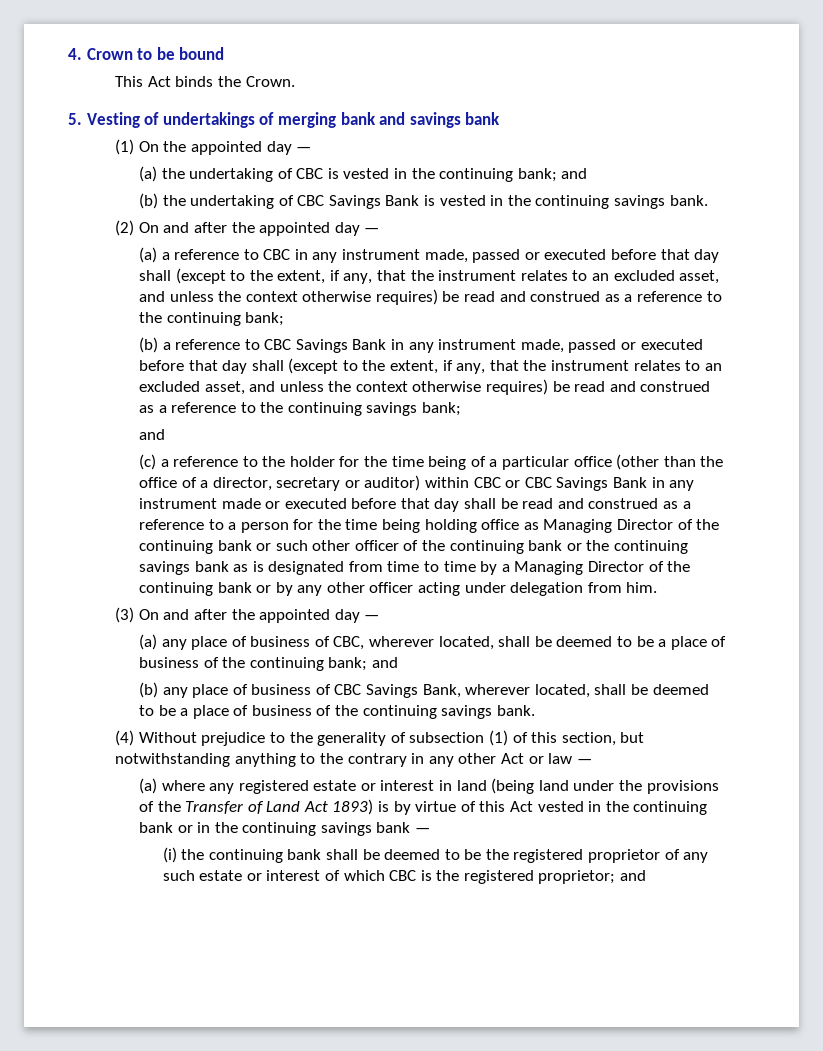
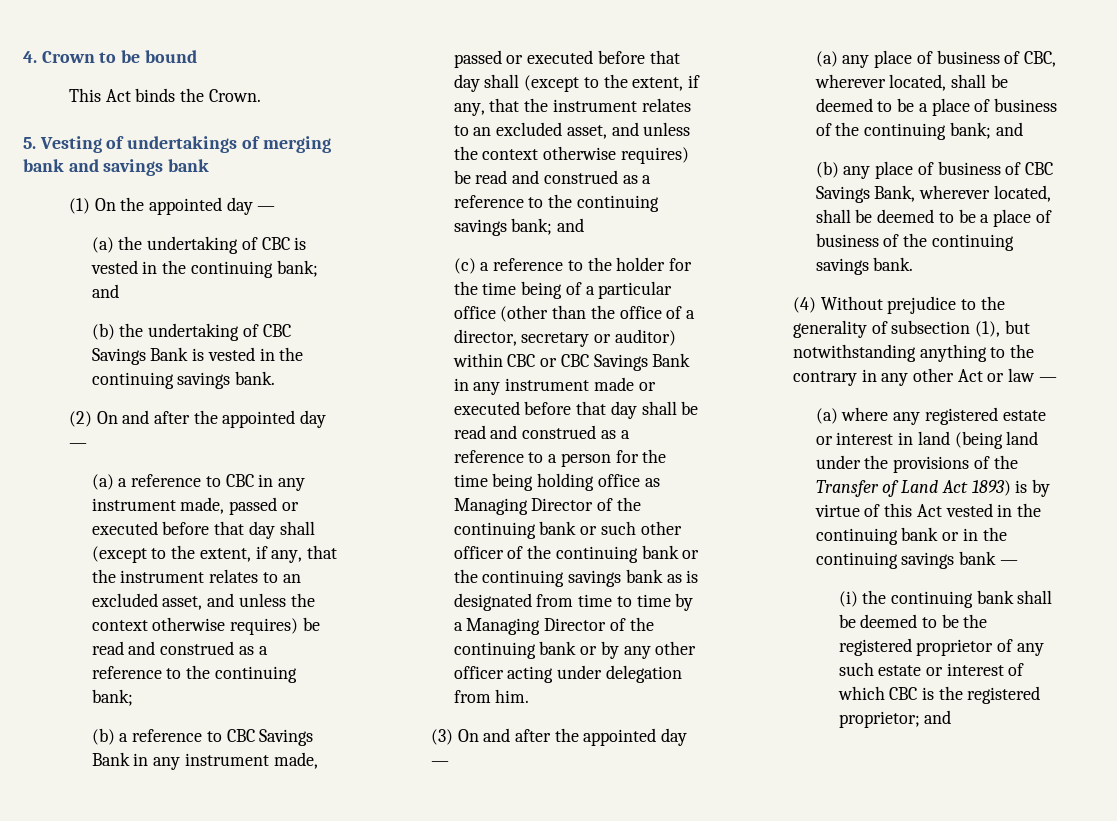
(462, 409) // -> (553, 226) none
[489,730,616,746] (1) of this section, -> [974,321,1000,337] (1),

